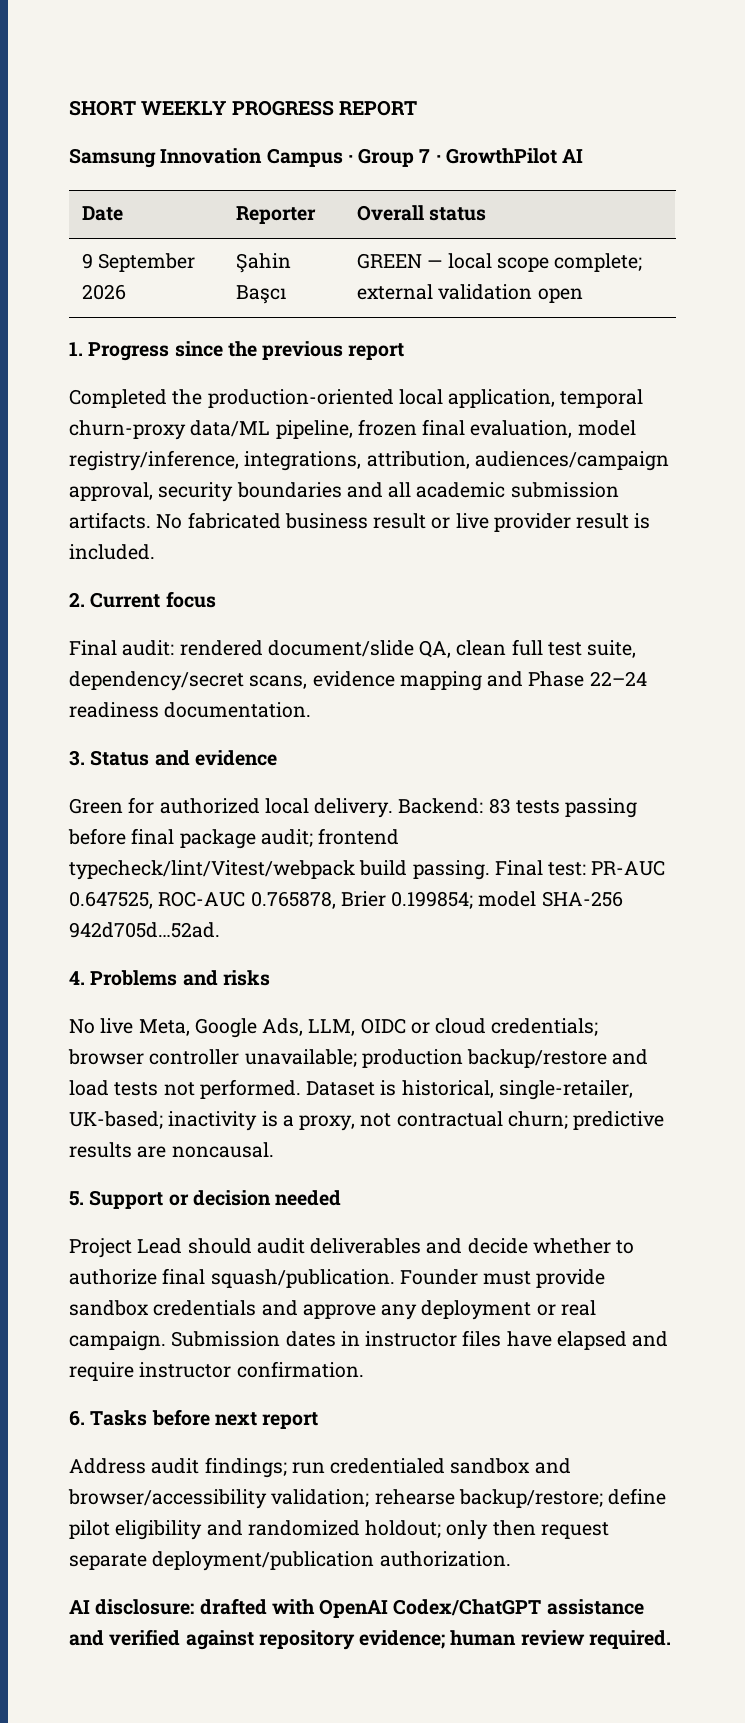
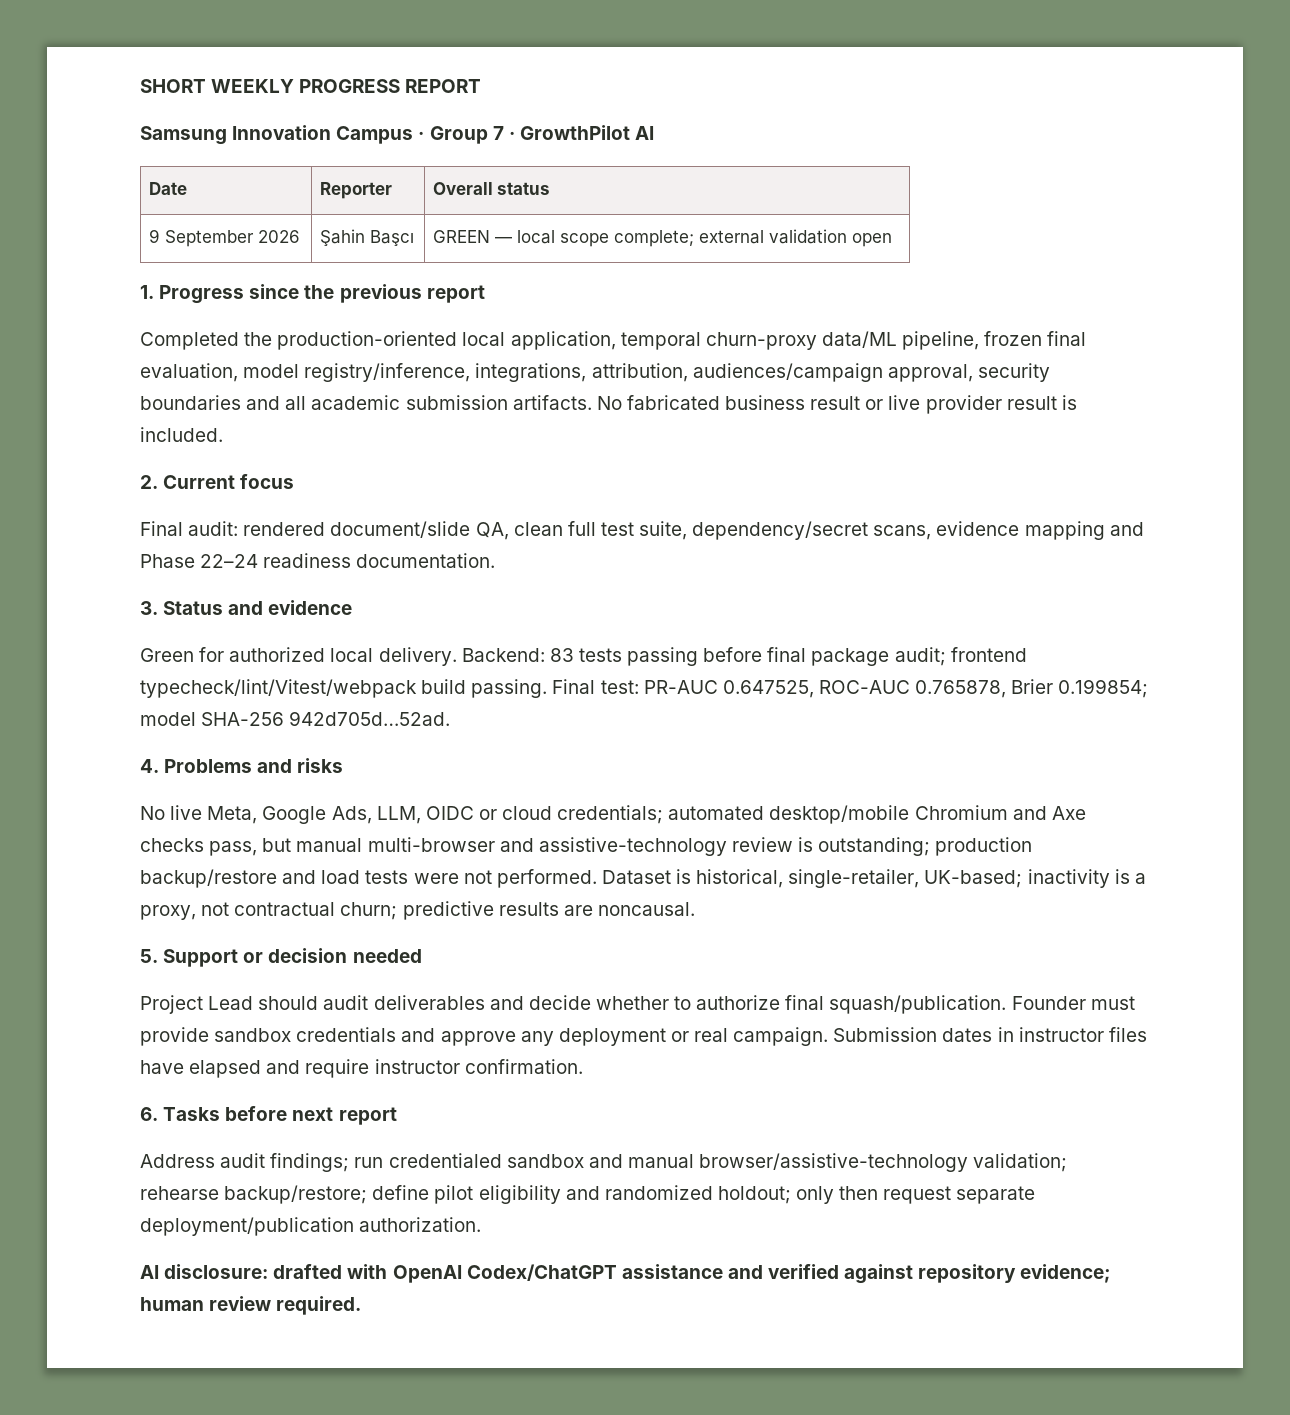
[68,1049,357,1067] browser controller unavailable; -> [668,805,1086,824] [140,837,931,856] automated desktop/mobile Chromium and Axe checks pass, but manual multi-browser and assistive-technology review is outstanding;
(159, 1089) none -> [413,873,459,884] were
[68,1489,267,1509] browser/accessibility -> [627,1153,969,1172] manual browser/assistive-technology

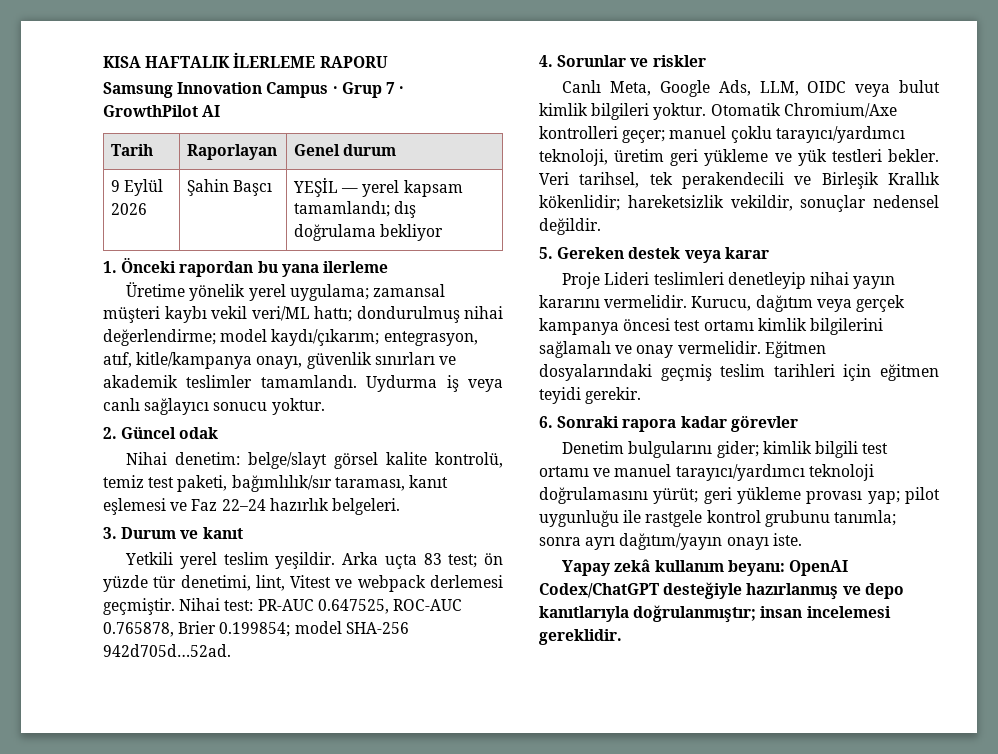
[140,79,482,93] SHORT WEEKLY PROGRESS REPORT -> [103,52,388,68] KISA HAFTALIK İLERLEME RAPORU
[429,126,488,144] Group -> [341,82,382,98] Grup
[148,182,187,195] [319,182,392,199] [432,182,551,195] Date | Reporter | Overall status -> [110,144,153,156] [186,144,277,160] [293,144,397,156] Tarih | Raporlayan | Genel durum
[164,230,254,247] September -> [124,179,164,196] Eylül
[432,229,892,247] [140,284,485,304] [140,331,1087,350] [140,363,1050,382] [140,395,1077,414] [140,427,223,442] [140,474,295,489] [140,521,1144,540] [140,553,496,568] [140,600,353,615] [140,647,1027,666] [140,679,596,698] GREEN — local scope complete; external validation open // 1. Progress since the previous report // Completed the production-oriented local application, temporal churn-proxy data/ML pipeline, frozen final evaluation, model registry/inference, integrations, attribution, audiences/campaign approval, security boundaries and all academic submission artifacts. No fabricated business result or live provider result is included. // 2. Current focus // Final audit: rendered document/slide QA, clean full test suite, dependency/secret scans, evidence mapping and Phase 22–24 readiness documentation. // 3. Status and evidence // Green for authorized local delivery. Backend: 83 tests passing before final package audit; frontend typecheck/lint/Vitest/webpack build passing. Final -> [292,177,463,197] [293,201,417,218] [293,224,444,241] [103,257,388,277] [126,282,445,301] [103,306,503,323] [103,329,478,346] [103,352,456,369] [103,375,503,392] [103,398,325,415] [103,426,219,439] [126,452,504,469] [103,475,448,492] [103,498,400,515] [103,527,243,539] [125,552,503,569] [103,575,503,592] [103,598,221,615] YEŞİL — yerel kapsam tamamlandı; dış doğrulama bekliyor // 1. Önceki rapordan bu yana ilerleme // Üretime yönelik yerel uygulama; zamansal müşteri kaybı vekil veri/ML hattı; dondurulmuş nihai değerlendirme; model kaydı/çıkarım; entegrasyon, atıf, kitle/kampanya onayı, güvenlik sınırları ve akademik teslimler tamamlandı. Uydurma iş veya canlı sağlayıcı sonucu yoktur. // 2. Güncel odak // Nihai denetim: belge/slayt görsel kalite kontrolü, temiz test paketi, bağımlılık/sır taraması, kanıt eşlemesi ve Faz 22–24 hazırlık belgeleri. // 3. Durum ve kanıt // Yetkili yerel teslim yeşildir. Arka uçta 83 test; ön yüzde tür denetimi, lint, Vitest ve webpack derlemesi geçmiştir. Nihai
[164,758,344,773] [140,805,203,820] Problems and risks // No live -> [557,55,706,67] [562,80,602,93] Sorunlar ve riskler // Canlı
[478,805,1086,824] [140,837,1033,856] [140,869,1146,888] [140,901,695,920] [140,948,422,967] [140,995,1135,1014] [140,1027,1147,1046] [140,1059,583,1078] [140,1106,397,1125] [140,1153,1068,1172] [140,1185,1036,1204] [140,1217,482,1236] [140,1264,1112,1284] [140,1296,362,1315] or cloud credentials; automated desktop/mobile Chromium and Axe checks pass, but manual multi-browser and assistive-technology review is outstanding; production backup/restore and load tests were not performed. Dataset is historical, single-retailer, UK-based; inactivity is a proxy, not contractual churn; predictive results are noncausal. // 5. Support or decision needed // Project Lead should audit deliverables and decide whether to authorize final squash/publication. Founder must provide sandbox credentials and approve any deployment or real campaign. Submission dates in instructor files have elapsed and require instructor confirmation. // 6. Tasks before next report // Address audit findings; run credentialed sandbox and manual browser/assistive-technology validation; rehearse backup/restore; define pilot eligibility and randomized holdout; only then request separate deployment/publication authorization. // AI disclosure: drafted with OpenAI Codex/ChatGPT assistance and verified against repository evidence; human review required. -> [855,80,940,97] [539,103,897,120] [539,126,905,143] [539,149,939,166] [539,172,940,189] [539,195,939,212] [539,218,601,235] [539,247,769,263] [562,272,896,289] [539,295,905,312] [539,318,883,335] [539,341,826,358] [539,364,939,381] [539,387,642,404] [539,415,798,432] [562,441,889,458] [539,464,874,481] [539,487,940,504] [539,510,896,527] [539,533,802,550] [562,559,848,576] [539,582,904,600] [539,605,891,623] [539,629,622,645] veya bulut kimlik bilgileri yoktur. Otomatik Chromium/Axe kontrolleri geçer; manuel çoklu tarayıcı/yardımcı teknoloji, üretim geri yükleme ve yük testleri bekler. Veri tarihsel, tek perakendecili ve Birleşik Krallık kökenlidir; hareketsizlik vekildir, sonuçlar nedensel değildir. // 5. Gereken destek veya karar // Proje Lideri teslimleri denetleyip nihai yayın kararını vermelidir. Kurucu, dağıtım veya gerçek kampanya öncesi test ortamı kimlik bilgilerini sağlamalı ve onay vermelidir. Eğitmen dosyalarındaki geçmiş teslim tarihleri için eğitmen teyidi gerekir. // 6. Sonraki rapora kadar görevler // Denetim bulgularını gider; kimlik bilgili test ortamı ve manuel tarayıcı/yardımcı teknoloji doğrulamasını yürüt; geri yükleme provası yap; pilot uygunluğu ile rastgele kontrol grubunu tanımla; sonra ayrı dağıtım/yayın onayı iste. // Yapay zekâ kullanım beyanı: OpenAI Codex/ChatGPT desteğiyle hazırlanmış ve depo kanıtlarıyla doğrulanmıştır; insan incelemesi gereklidir.

